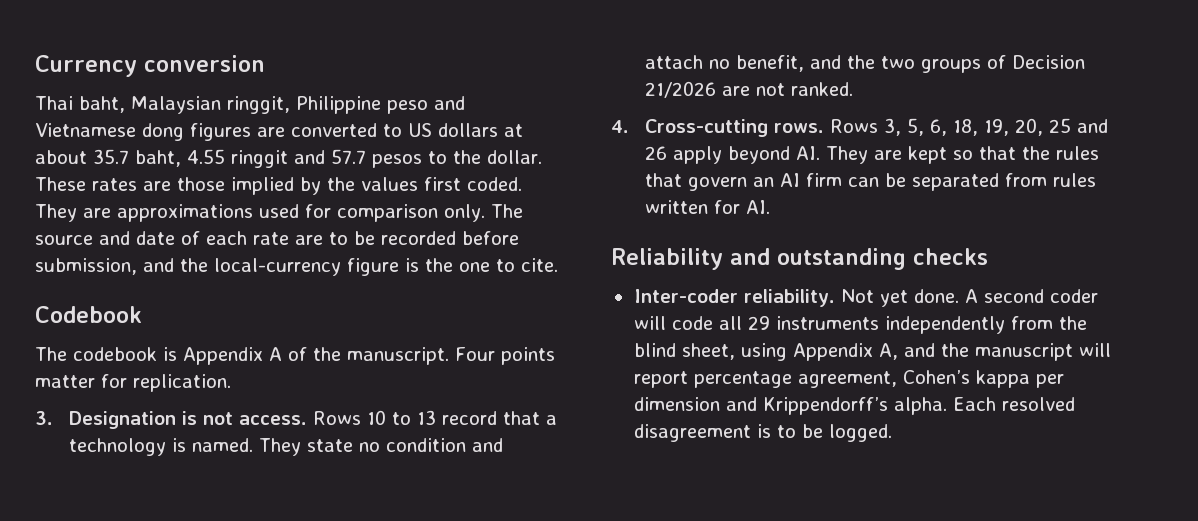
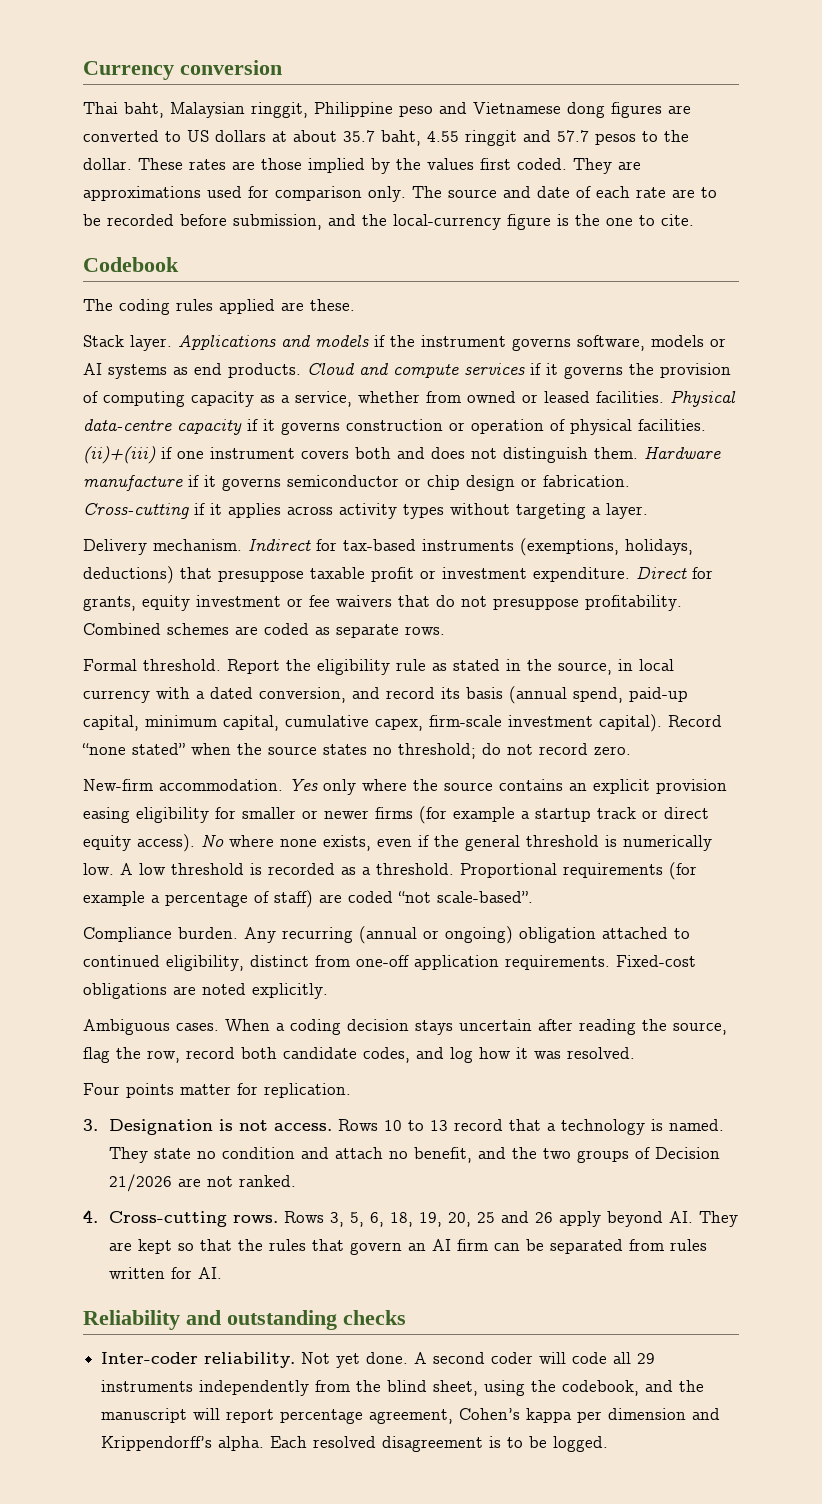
[73,347,449,365] codebook is Appendix A of the manuscript. -> [119,299,355,315] [83,335,726,351] [83,363,731,379] [83,390,736,407] [83,419,706,435] [83,446,721,464] [83,475,630,491] [83,503,648,519] [83,538,693,556] [83,566,713,584] [83,595,682,611] [83,623,445,638] [83,659,674,675] [83,686,688,704] [83,714,722,732] [82,743,631,759] [83,778,727,795] [83,806,709,824] [83,834,712,852] [83,862,697,880] [83,890,533,908] [83,926,690,944] [83,955,696,971] [83,983,328,999] [83,1019,727,1035] [83,1047,635,1063] coding rules applied are these. // Stack layer. Applications and models if the instrument governs software, models or AI systems as end products. Cloud and compute services if it governs the provision of computing capacity as a service, whether from owned or leased facilities. Physical data-centre capacity if it governs construction or operation of physical facilities. (ii)+(iii) if one instrument covers both and does not distinguish them. Hardware manufacture if it governs semiconductor or chip design or fabrication. Cross-cutting if it applies across activity types without targeting a layer. // Delivery mechanism. Indirect for tax-based instruments (exemptions, holidays, deductions) that presuppose taxable profit or investment expenditure. Direct for grants, equity investment or fee waivers that do not presuppose profitability. Combined schemes are coded as separate rows. // Formal threshold. Report the eligibility rule as stated in the source, in local currency with a dated conversion, and record its basis (annual spend, paid-up capital, minimum capital, cumulative capex, firm-scale investment capital). Record “none stated” when the source states no threshold; do not record zero. // New-firm accommodation. Yes only where the source contains an explicit provision easing eligibility for smaller or newer firms (for example a startup track or direct equity access). No where none exists, even if the general threshold is numerically low. A low threshold is recorded as a threshold. Proportional requirements (for example a percentage of staff) are coded “not scale-based”. // Compliance burden. Any recurring (annual or ongoing) obligation attached to continued eligibility, distinct from one-off application requirements. Fixed-cost obligations are noted explicitly. // Ambiguous cases. When a coding decision stays uncertain after reading the source, flag the row, record both candidate codes, and log how it was resolved. //
[792,343,898,361] Appendix A, -> [531,1380,640,1396] the codebook,

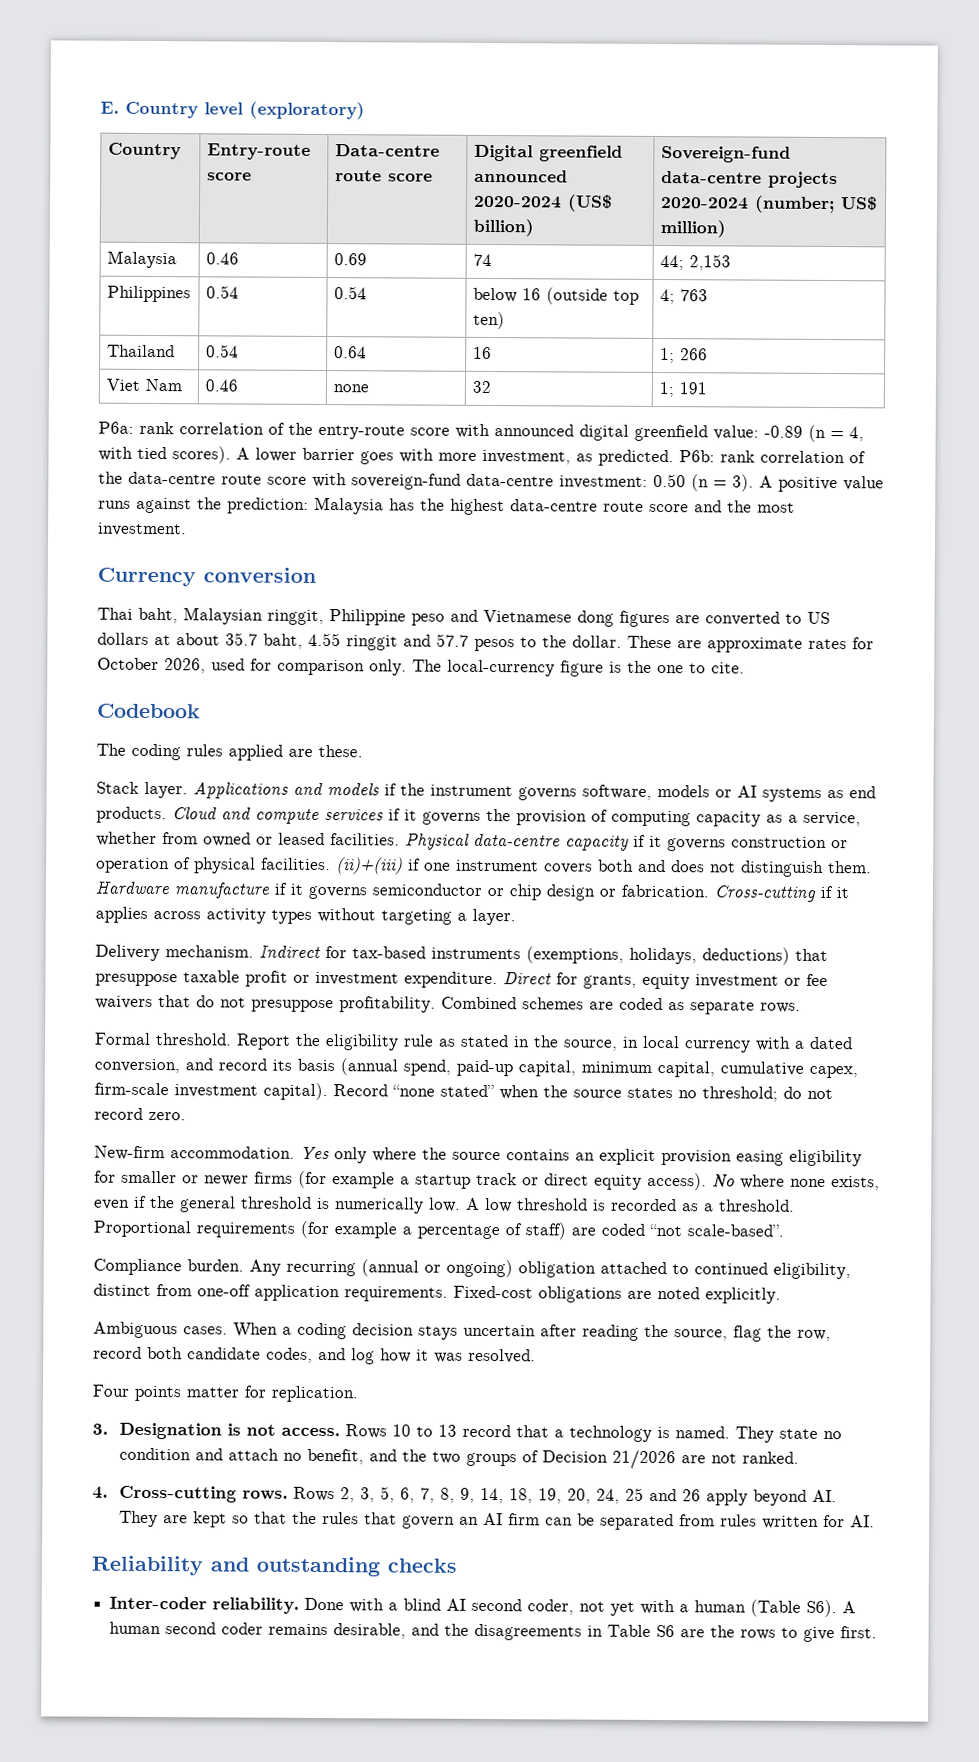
(83, 70) none -> [100,101,365,120] [107,142,181,160] [206,143,311,160] [206,172,252,181] [334,144,440,157] [334,170,433,182] [473,144,623,162] [473,169,568,183] [472,194,613,212] [472,218,534,237] [660,146,791,163] [660,171,838,189] [659,195,878,214] [659,219,726,238] [106,250,177,269] [205,252,239,265] [333,253,367,266] [472,253,492,267] [659,254,731,271] [106,285,191,303] [205,285,239,299] [333,286,367,300] [472,287,639,305] [472,311,505,330] [659,288,708,305] [106,344,175,358] [205,344,239,358] [333,346,367,359] [472,346,492,360] [659,347,708,364] [105,378,182,392] [204,379,238,392] [332,384,369,393] [471,380,491,393] [658,381,707,398] [98,421,864,442] [98,446,866,467] [98,471,884,493] [98,496,795,516] [98,522,187,537] E. Country level (exploratory) // Country | Entry-route score | Data-centre route score | Digital greenfield announced 2020-2024 (US$ billion) | Sovereign-fund data-centre projects 2020-2024 (number; US$ million) // Malaysia | 0.46 | 0.69 | 74 | 44; 2,153 // Philippines | 0.54 | 0.54 | below 16 (outside top ten) | 4; 763 // Thailand | 0.54 | 0.64 | 16 | 1; 266 // Viet Nam | 0.46 | none | 32 | 1; 191 // P6a: rank correlation of the entry-route score with announced digital greenfield value: -0.89 (n = 4, with tied scores). A lower barrier goes with more investment, as predicted. P6b: rank correlation of the data-centre route score with sovereign-fund data-centre investment: 0.50 (n = 3). A positive value runs against the prediction: Malaysia has the highest data-centre route score and the most investment. //
[189,158,641,174] [83,186,201,201] rates are those implied by the values first coded. They are approximations -> [677,637,874,653] [97,657,206,674] are approximate rates for October 2026,
[448,186,717,198] [83,214,387,230] source and date of each rate are to be recorded before submission, and the -> (442, 665) none
(324, 1217) none -> [340,1487,356,1503] 2,
(384, 1219) none -> [420,1487,505,1504] 7, 8, 9, 14,
(471, 1219) none -> [596,1488,621,1504] 24,
[301,1352,656,1368] [101,1380,705,1396] [101,1408,721,1424] [101,1436,609,1452] Not yet done. A second coder will code all 29 instruments independently from the blind sheet, using the codebook, and the manuscript will report percentage agreement, Cohen’s kappa per dimension and Krippendorff’s alpha. Each resolved disagreement is to be logged. -> [304,1597,857,1618] [109,1621,878,1643] Done with a blind AI second coder, not yet with a human (Table S6). A human second coder remains desirable, and the disagreements in Table S6 are the rows to give first.

